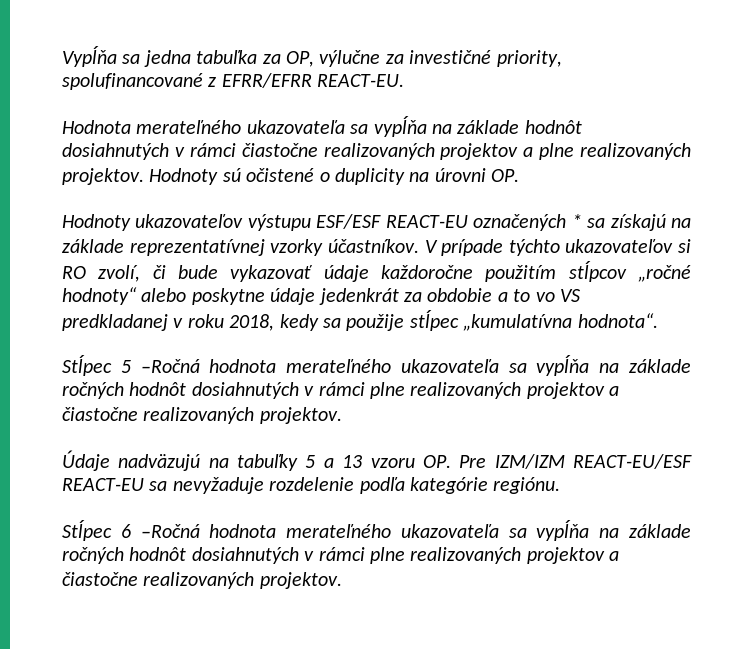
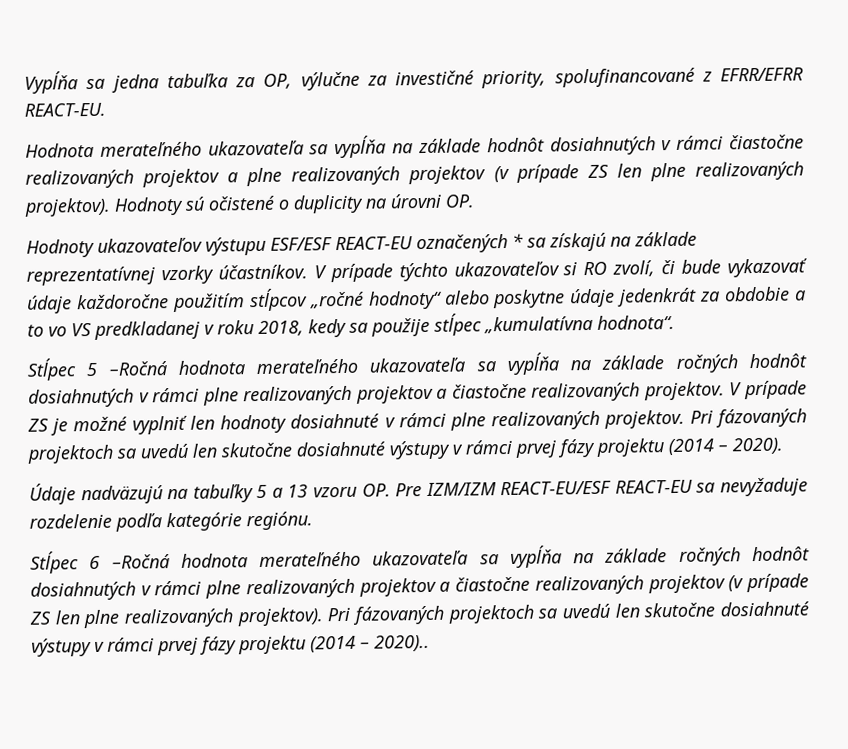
[62,168,144,185] projektov. -> [408,161,804,185] [24,197,111,217] projektov (v prípade ZS len plne realizovaných projektov).
(342, 415) none -> [729,380,807,400] [27,408,808,436] [27,437,783,464] V prípade ZS je možné vyplniť len hodnoty dosiahnuté v rámci plne realizovaných projektov. Pri fázovaných projektoch sa uvedú len skutočne dosiahnuté výstupy v rámci prvej fázy projektu (2014 – 2020).
[259,572,342,589] projektov. -> [647,573,810,594] [29,601,809,629] [31,634,430,657] projektov (v prípade ZS len plne realizovaných projektov). Pri fázovaných projektoch sa uvedú len skutočne dosiahnuté výstupy v rámci prvej fázy projektu (2014 – 2020)..

